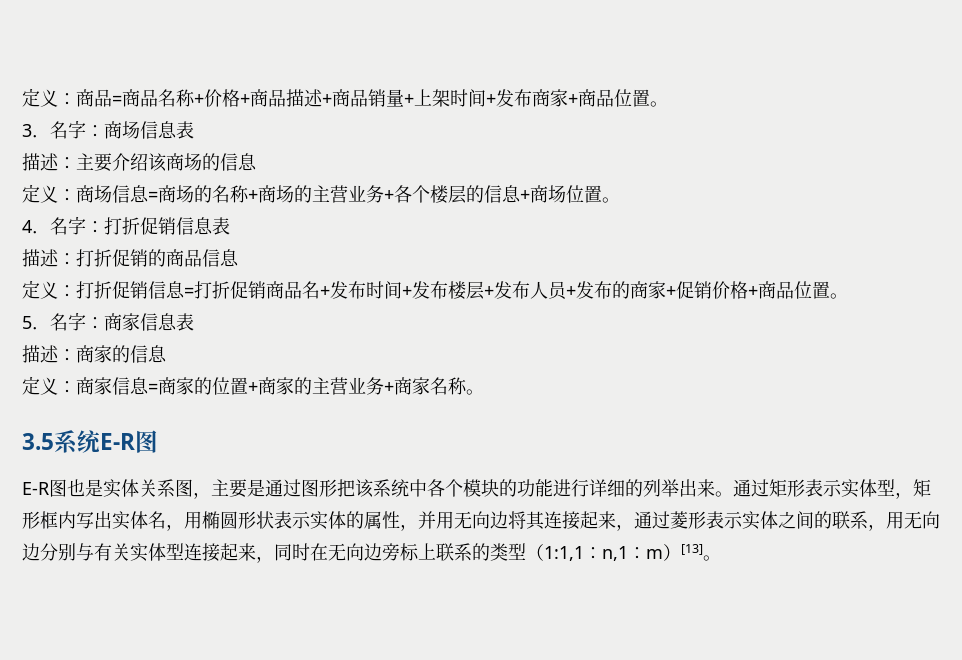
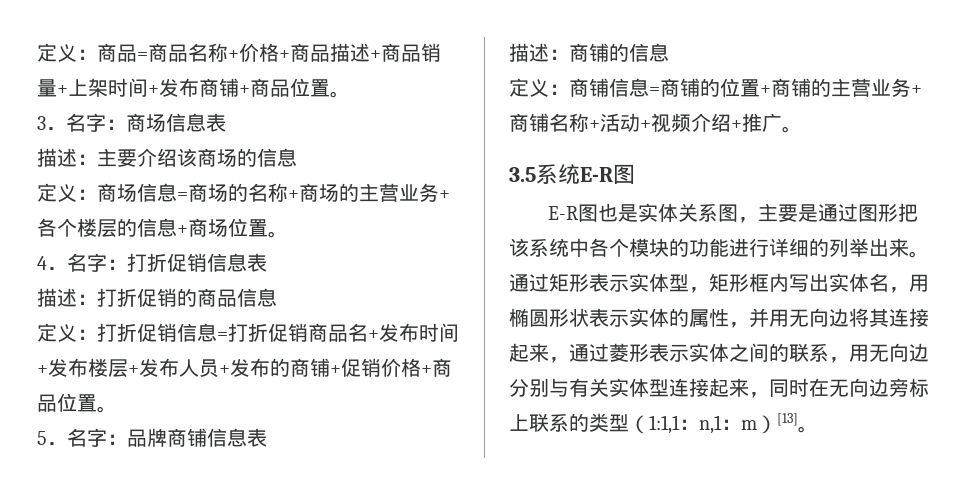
[550,89,568,107] 家 -> [219,78,239,97] 铺
[648,281,666,299] 家 -> [310,358,330,377] 铺
[104,313,140,331] 商家 -> [127,428,207,447] 品牌商铺
[94,345,167,363] [22,376,194,395] 家的信息 // 定义：商家信息=商家 -> [589,43,669,62] [509,78,700,97] 铺的信息 // 定义：商铺信息=商铺
[276,377,294,395] 家 -> [791,78,811,97] 铺
[412,377,467,395] 家名称 -> [529,113,782,133] 铺名称+活动+视频介绍+推广

